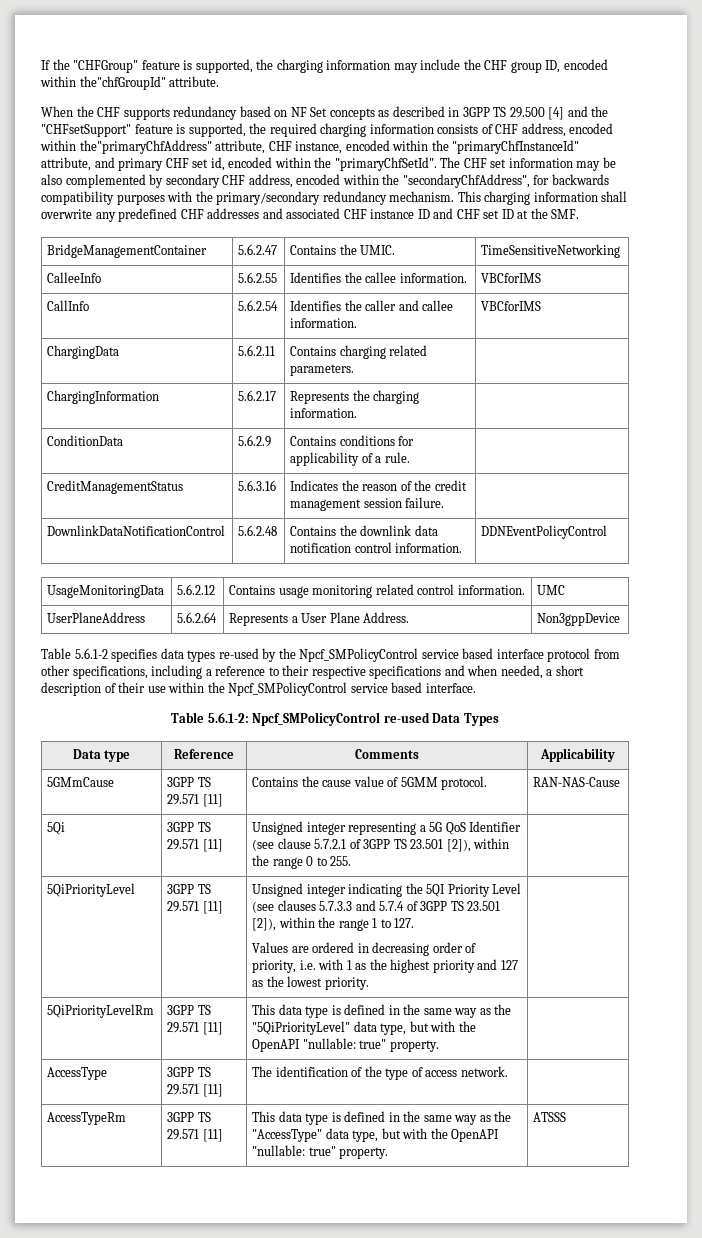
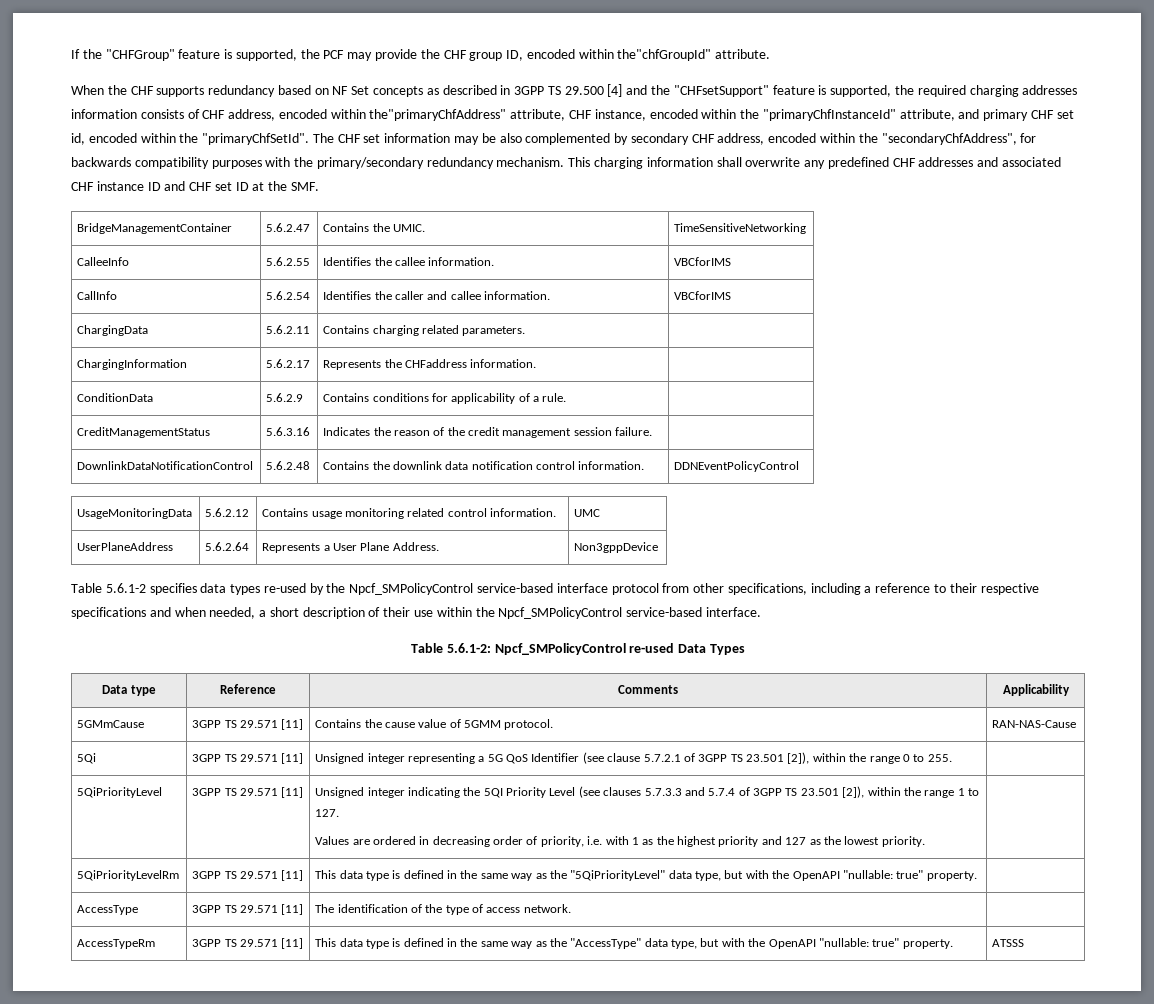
[276,59,461,73] charging information may include -> [323,49,418,61] PCF may provide
(367, 130) none -> [1022,85,1078,95] addresses
[373,390,420,404] charging -> [404,359,467,368] CHFaddress
[421,648,494,659] service based -> [477,583,554,593] service-based
[350,682,423,693] service based -> [626,607,703,617] service-based

